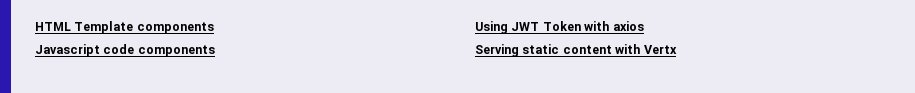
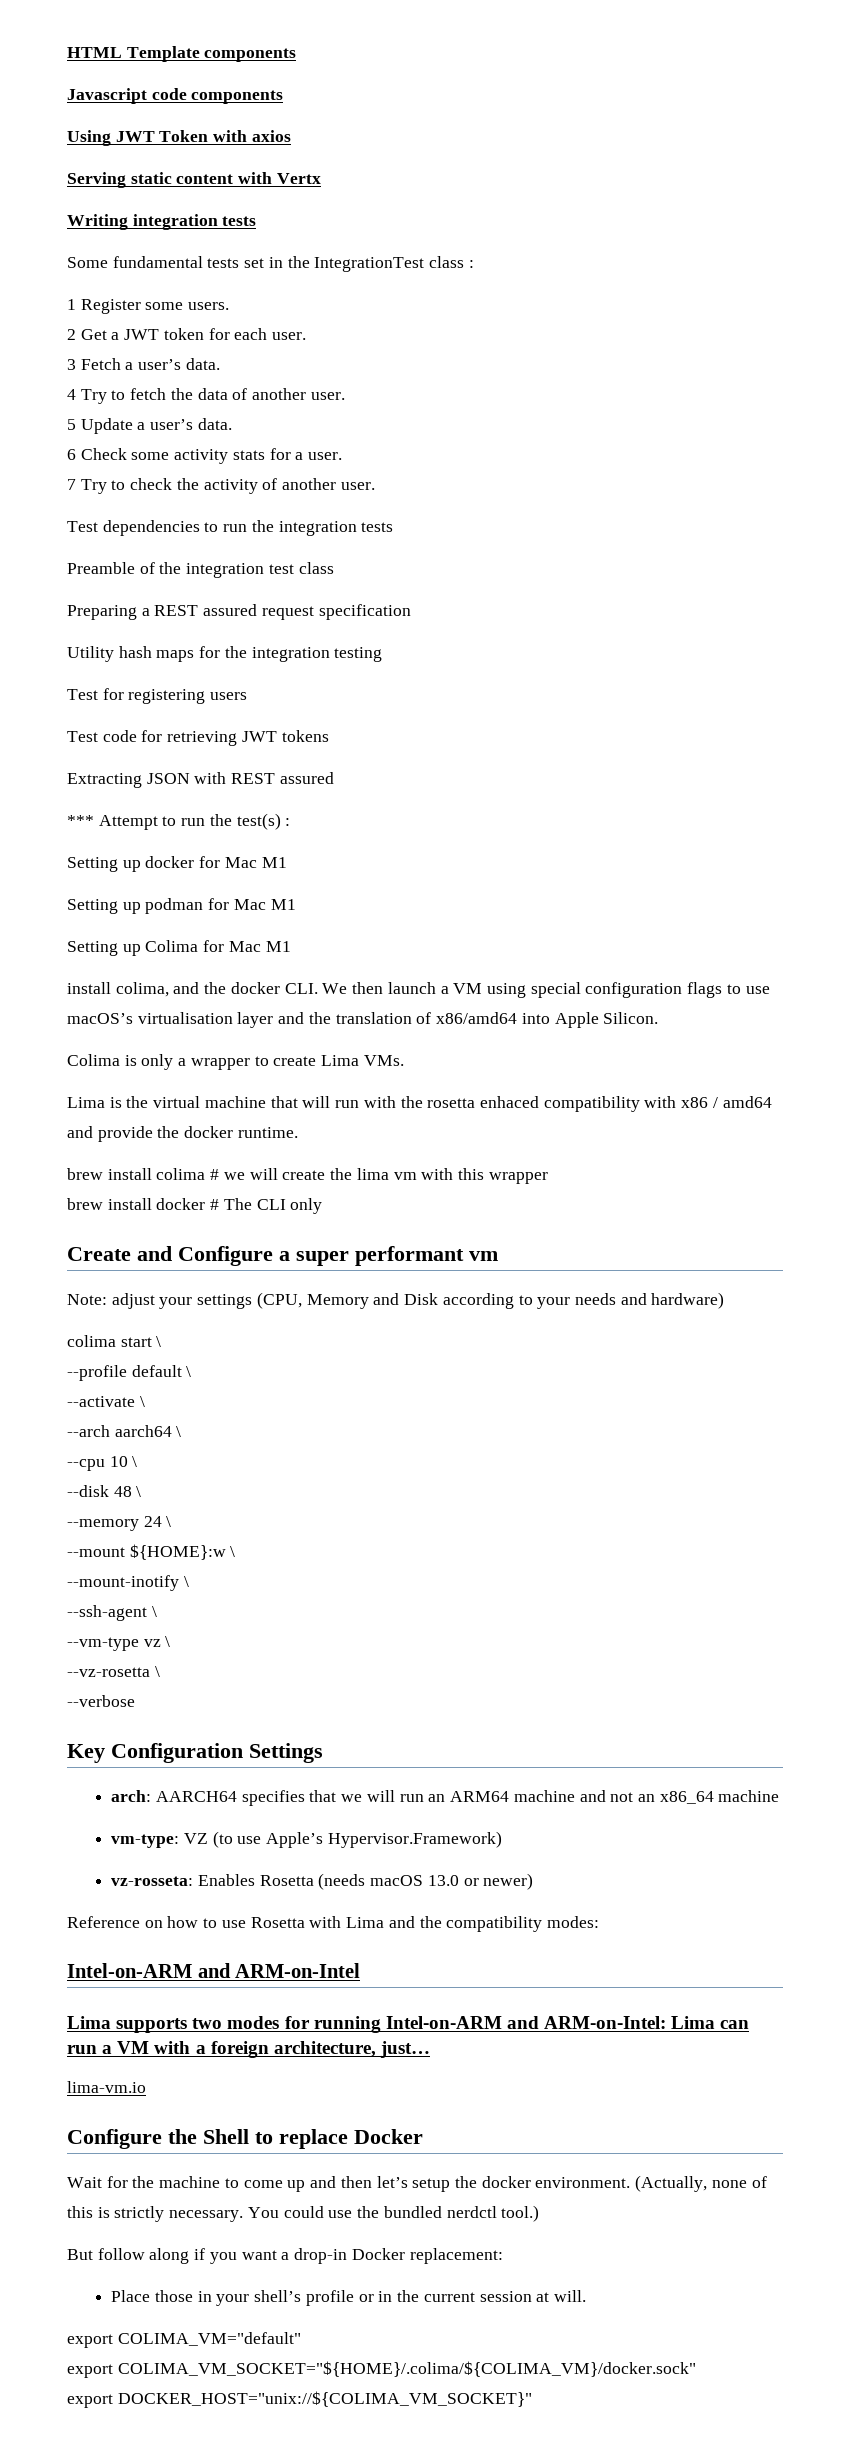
(677, 49) none -> [67,214,257,230] [67,256,474,272] [67,299,230,314] [67,328,307,340] [67,358,220,370] [67,388,345,404] [67,418,232,434] [67,448,343,464] [67,478,375,494] [67,520,394,536] [67,562,334,578] [67,604,411,620] [67,646,383,662] [67,688,248,704] [67,730,329,746] [67,772,334,788] [67,813,291,830] [67,856,287,872] [67,898,296,914] [67,940,291,956] [67,982,770,998] [67,1012,659,1028] [67,1054,404,1070] [67,1096,772,1112] [67,1126,298,1142] [67,1168,548,1184] [67,1198,323,1214] [67,1246,498,1266] [67,1292,725,1309] [67,1335,162,1347] [67,1365,192,1381] [67,1396,145,1407] [67,1425,182,1437] [67,1456,138,1471] [67,1485,142,1497] [67,1516,172,1531] [67,1544,236,1560] [67,1575,189,1591] [67,1605,157,1621] [67,1636,171,1651] [67,1666,160,1677] [67,1695,135,1707] [67,1743,323,1763] [111,1790,780,1806] [111,1831,502,1848] [111,1873,534,1890] [67,1916,599,1932] [67,1963,361,1978] [67,2016,750,2033] [67,2041,430,2058] [67,2081,146,2093] [67,2129,423,2149] [67,2175,767,2192] [67,2205,540,2222] [67,2248,503,2264] [111,2290,586,2306] [67,2332,301,2348] [67,2361,696,2378] [67,2391,532,2408] // Writing integration tests // Some fundamental tests set in the IntegrationTest class : // 1 Register some users. // 2 Get a JWT token for each user. // 3 Fetch a user’s data. // 4 Try to fetch the data of another user. // 5 Update a user’s data. // 6 Check some activity stats for a user. // 7 Try to check the activity of another user. // Test dependencies to run the integration tests // Preamble of the integration test class // Preparing a REST assured request specification // Utility hash maps for the integration testing // Test for registering users // Test code for retrieving JWT tokens // Extracting JSON with REST assured // *** Attempt to run the test(s) : // Setting up docker for Mac M1 // Setting up podman for Mac M1 // Setting up Colima for Mac M1 // install colima, and the docker CLI. We then launch a VM using special configuration flags to use macOS’s virtualisation layer and the translation of x86/amd64 into Apple Silicon. // Colima is only a wrapper to create Lima VMs. // Lima is the virtual machine that will run with the rosetta enhaced compatibility with x86 / amd64 and provide the docker runtime. // brew install colima # we will create the lima vm with this wrapper // brew install docker # The CLI only // Create and Configure a super performant vm // Note: adjust your settings (CPU, Memory and Disk according to your needs and hardware) // colima start \ // --profile default \ // --activate \ // --arch aarch64 \ // --cpu 10 \ // --disk 48 \ // --memory 24 \ // --mount ${HOME}:w \ // --mount-inotify \ // --ssh-agent \ // --vm-type vz \ // --vz-rosetta \ // --verbose // Key Configuration Settings // arch: AARCH64 specifies that we will run an ARM64 machine and not an x86_64 machine // vm-type: VZ (to use Apple’s Hypervisor.Framework) // vz-rosseta: Enables Rosetta (needs macOS 13.0 or newer) // Reference on how to use Rosetta with Lima and the compatibility modes: // Intel-on-ARM and ARM-on-Intel // Lima supports two modes for running Intel-on-ARM and ARM-on-Intel: Lima can run a VM with a foreign architecture, just… // lima-vm.io // Configure the Shell to replace Docker // Wait for the machine to come up and then let’s setup the docker environment. (Actually, none of this is strictly necessary. You could use the bundled nerdctl tool.) // But follow along if you want a drop-in Docker replacement: // Place those in your shell’s profile or in the current session at will. // export COLIMA_VM="default" // export COLIMA_VM_SOCKET="${HOME}/.colima/${COLIMA_VM}/docker.sock" // export DOCKER_HOST="unix://${COLIMA_VM_SOCKET}"

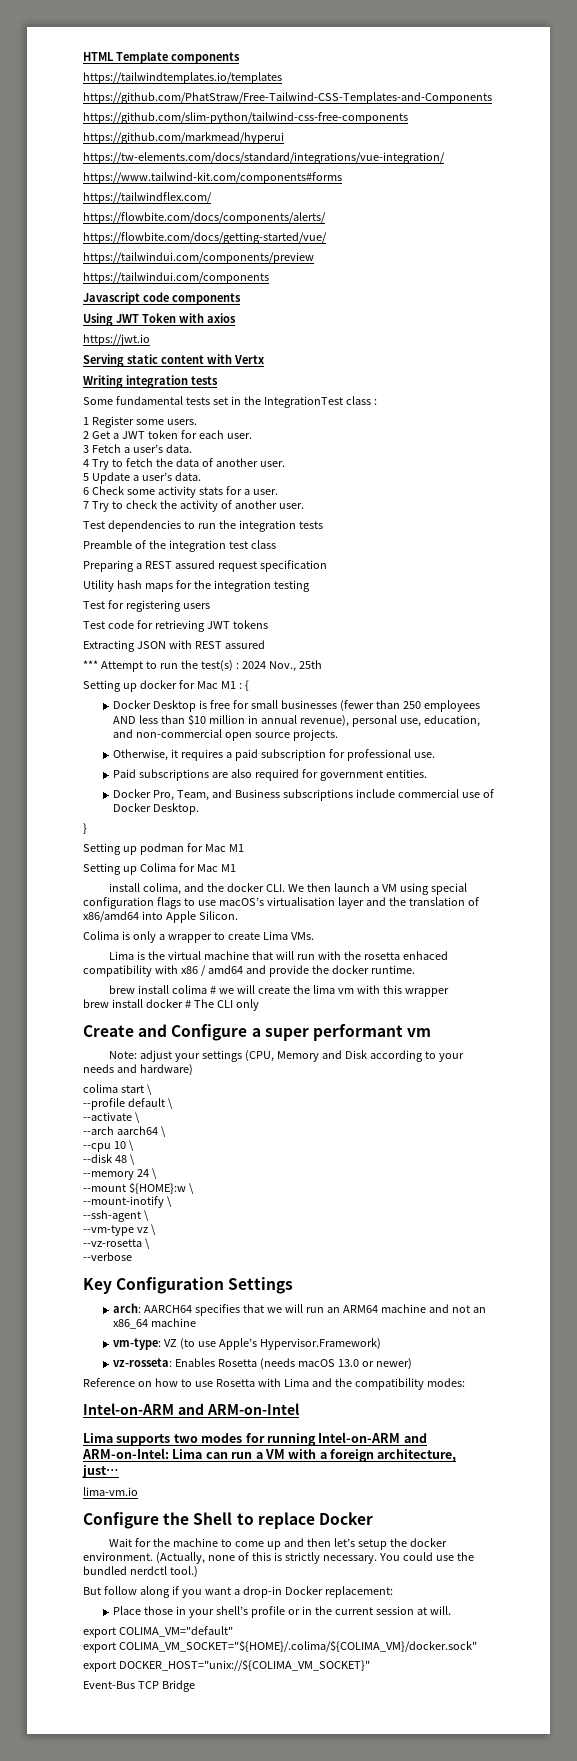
(297, 55) none -> [83,72,282,84] [83,92,492,104] [83,112,408,124] [83,132,284,144] [83,152,445,164] [83,172,342,184] [83,192,212,204] [83,212,326,224] [83,232,327,244] [83,252,314,264] [83,272,269,284] // https://tailwindtemplates.io/templates // https://github.com/PhatStraw/Free-Tailwind-CSS-Templates-and-Components // https://github.com/slim-python/tailwind-css-free-components // https://github.com/markmead/hyperui // https://tw-elements.com/docs/standard/integrations/vue-integration/ // https://www.tailwind-kit.com/components#forms // https://tailwindflex.com/ // https://flowbite.com/docs/components/alerts/ // https://flowbite.com/docs/getting-started/vue/ // https://tailwindui.com/components/preview // https://tailwindui.com/components
(291, 136) none -> [83,334,150,346] // https://jwt.io
(291, 822) none -> [241,660,322,672] 2024 Nov., 25th
(287, 862) none -> [238,680,249,691] [112,700,480,712] [112,714,480,727] [112,729,338,741] [112,749,435,761] [112,769,427,781] [112,789,494,801] [112,803,199,815] [83,823,87,834] : { // Docker Desktop is free for small businesses (fewer than 250 employees AND less than $10 million in annual revenue), personal use, education, and non-commercial open source projects. // Otherwise, it requires a paid subscription for professional use. // Paid subscriptions are also required for government entities. // Docker Pro, Team, and Business subscriptions include commercial use of Docker Desktop. // }
(532, 2399) none -> [83,1680,195,1692] // Event-Bus TCP Bridge

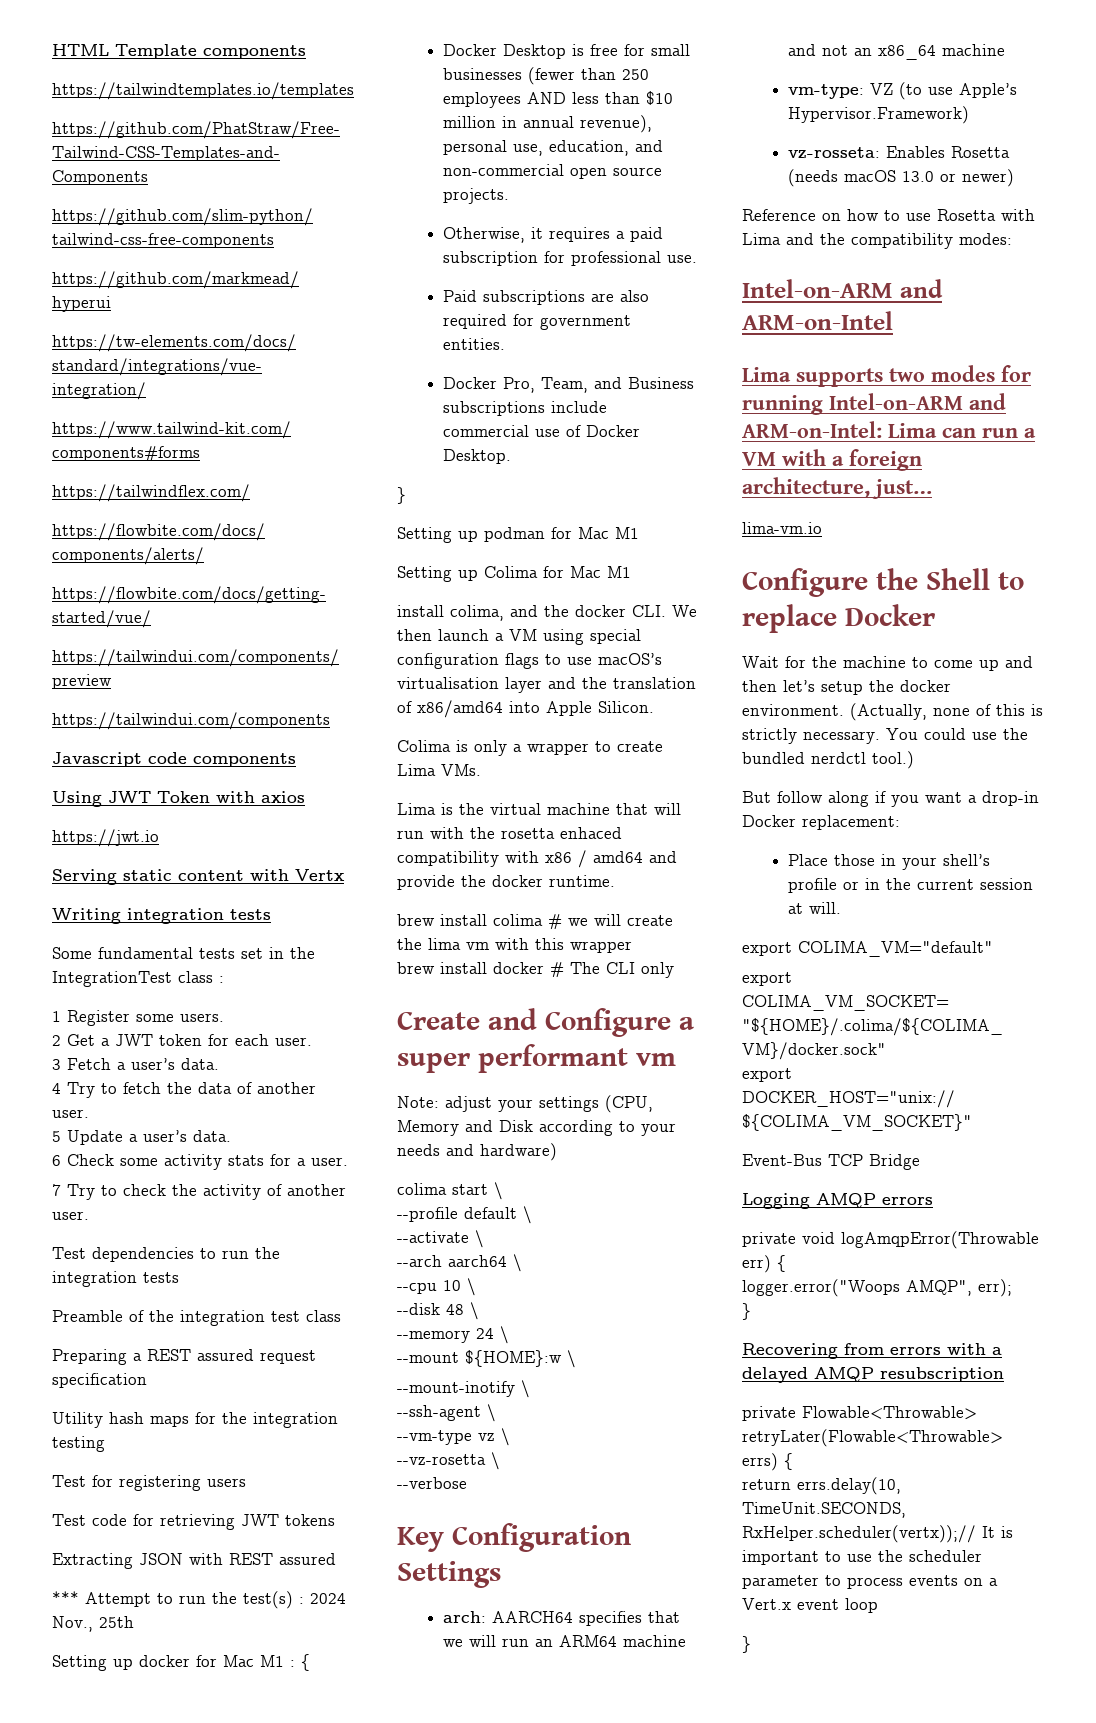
(195, 1686) none -> [742,1193,933,1209] [742,1231,1039,1249] [742,1255,786,1273] [742,1279,1012,1297] [742,1303,751,1320] [742,1343,1002,1359] [742,1367,1004,1383] [742,1406,977,1421] [742,1429,1003,1447] [742,1453,793,1471] [742,1477,901,1495] [742,1502,906,1518] [742,1525,1013,1543] [742,1550,982,1565] [742,1575,998,1589] [742,1598,878,1613] [742,1636,751,1653] // Logging AMQP errors // private void logAmqpError(Throwable err) { // logger.error("Woops AMQP", err); // } // Recovering from errors with a delayed AMQP resubscription // private Flowable<Throwable> retryLater(Flowable<Throwable> errs) { // return errs.delay(10, TimeUnit.SECONDS, RxHelper.scheduler(vertx));// It is important to use the scheduler parameter to process events on a Vert.x event loop // }

